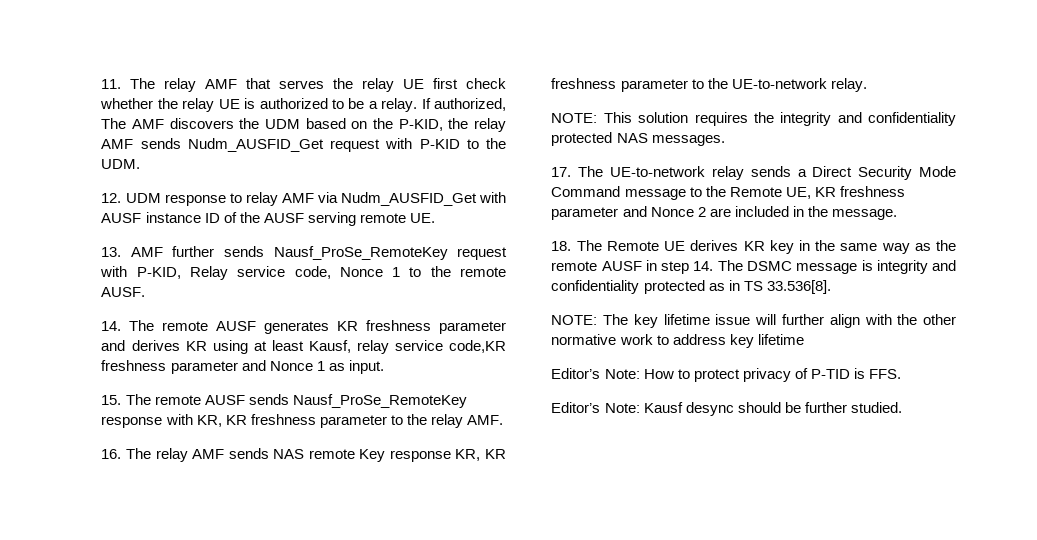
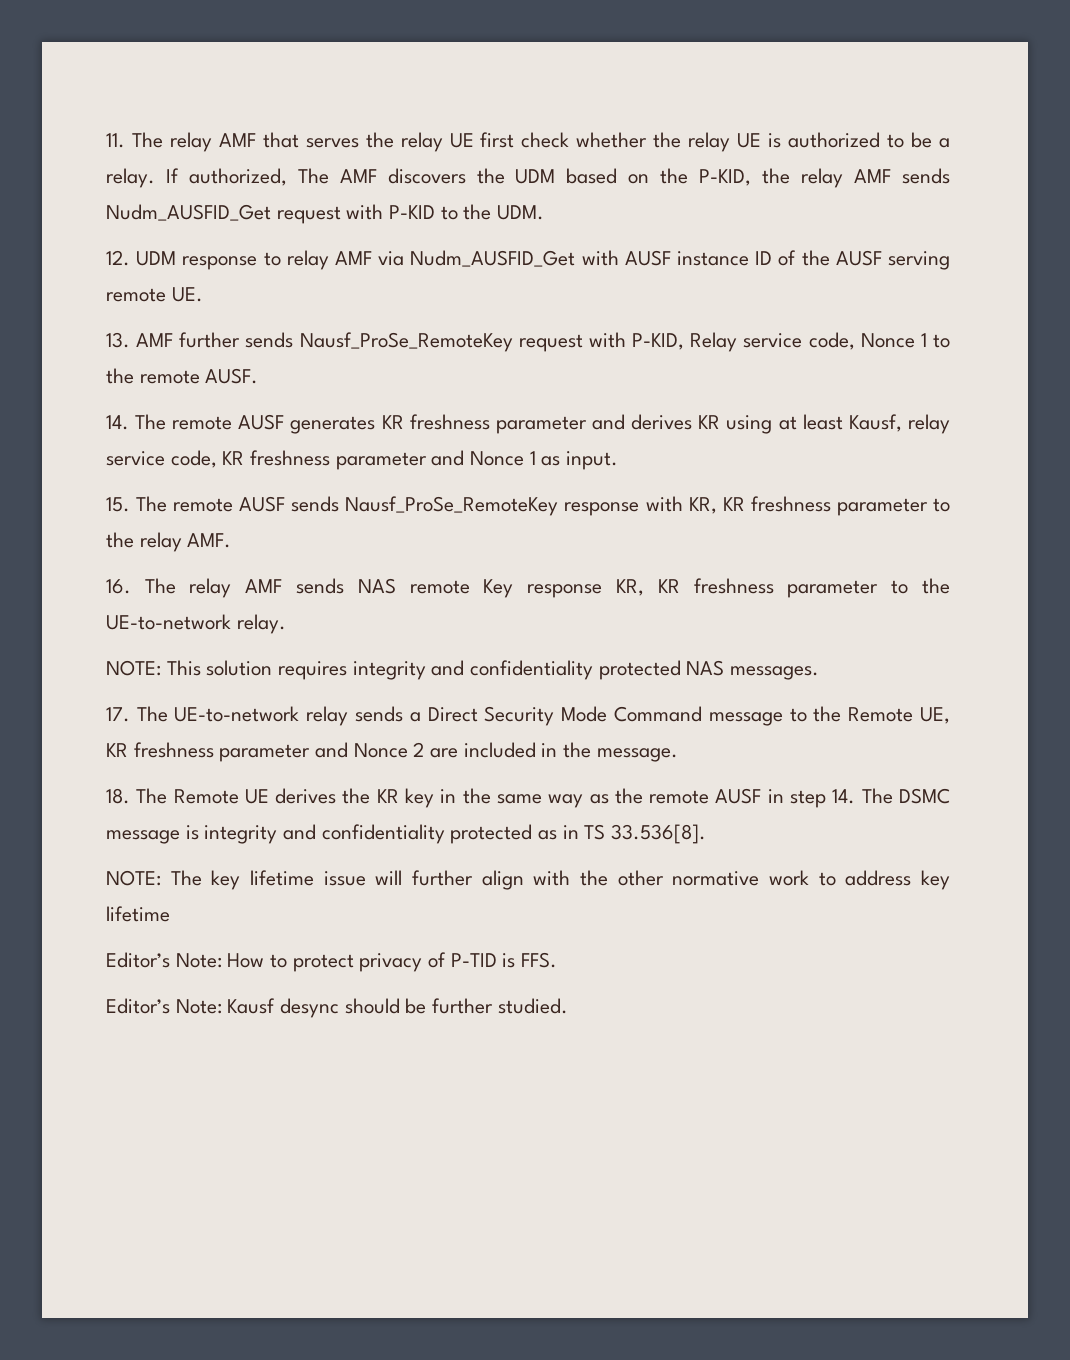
[449,340,507,353] code,KR -> [170,450,245,468] code, KR
[753,112,774,123] the -> (347, 670) none
(739, 245) none -> [342,788,371,804] the

